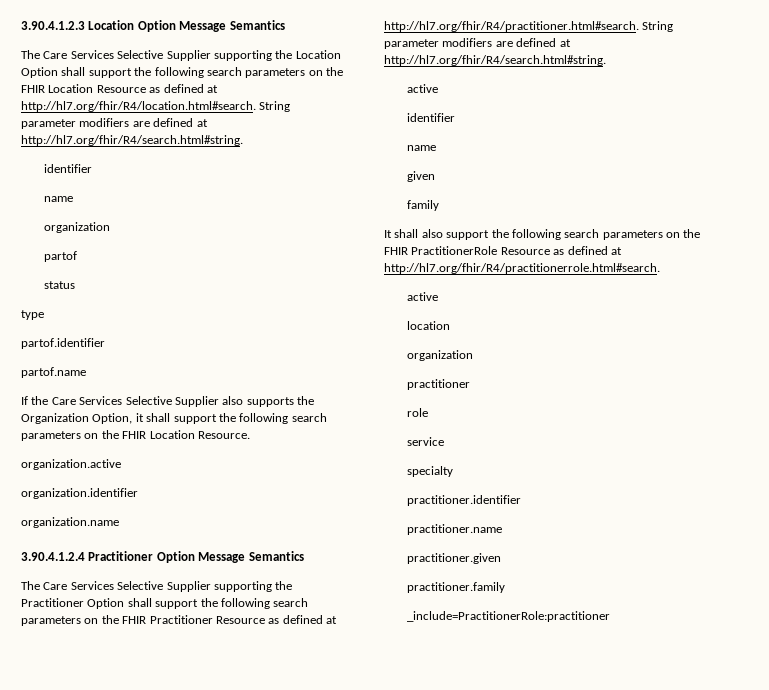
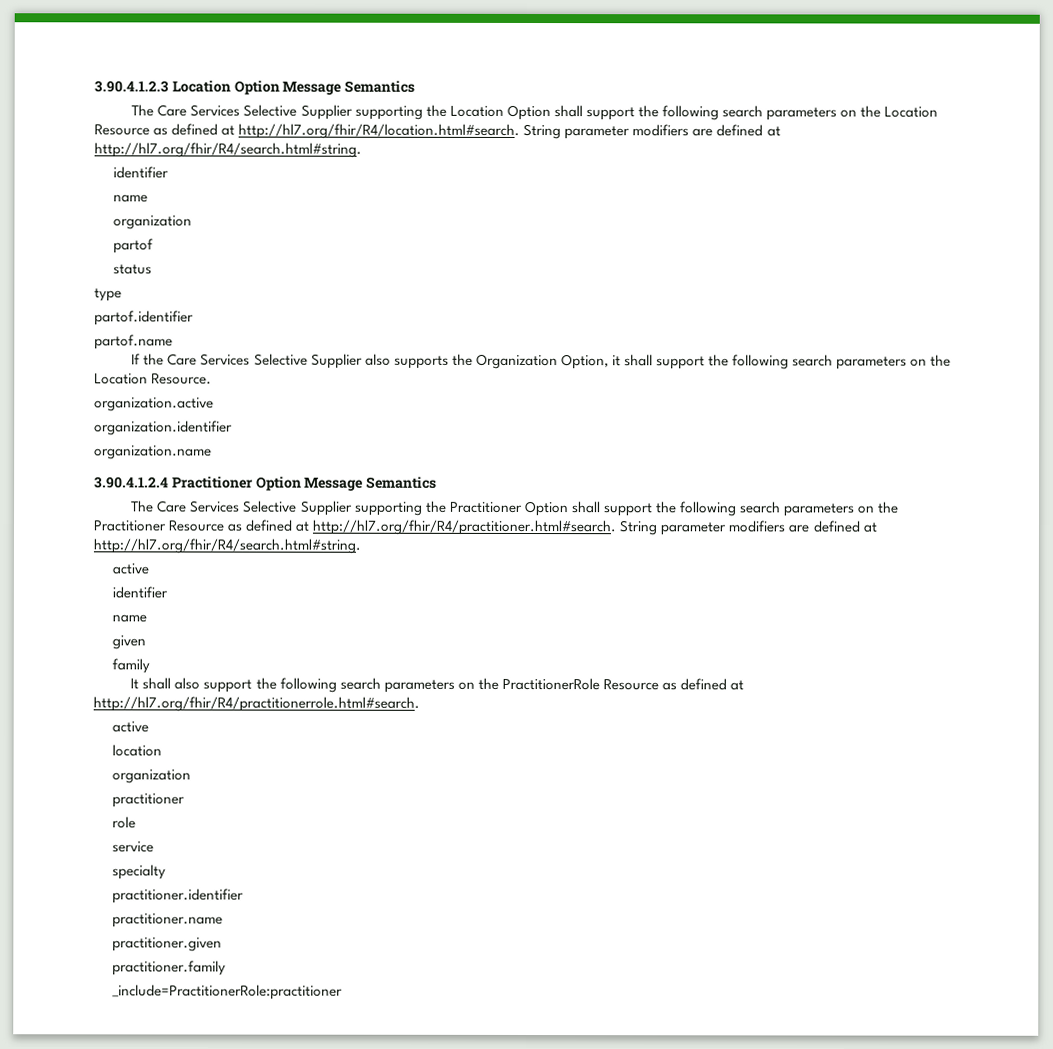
[21,85,45,93] FHIR -> (882, 111) none
[122,431,147,439] FHIR -> (952, 360) none
[122,616,147,624] FHIR -> (900, 507) none
[384,247,408,255] FHIR -> (499, 683) none

